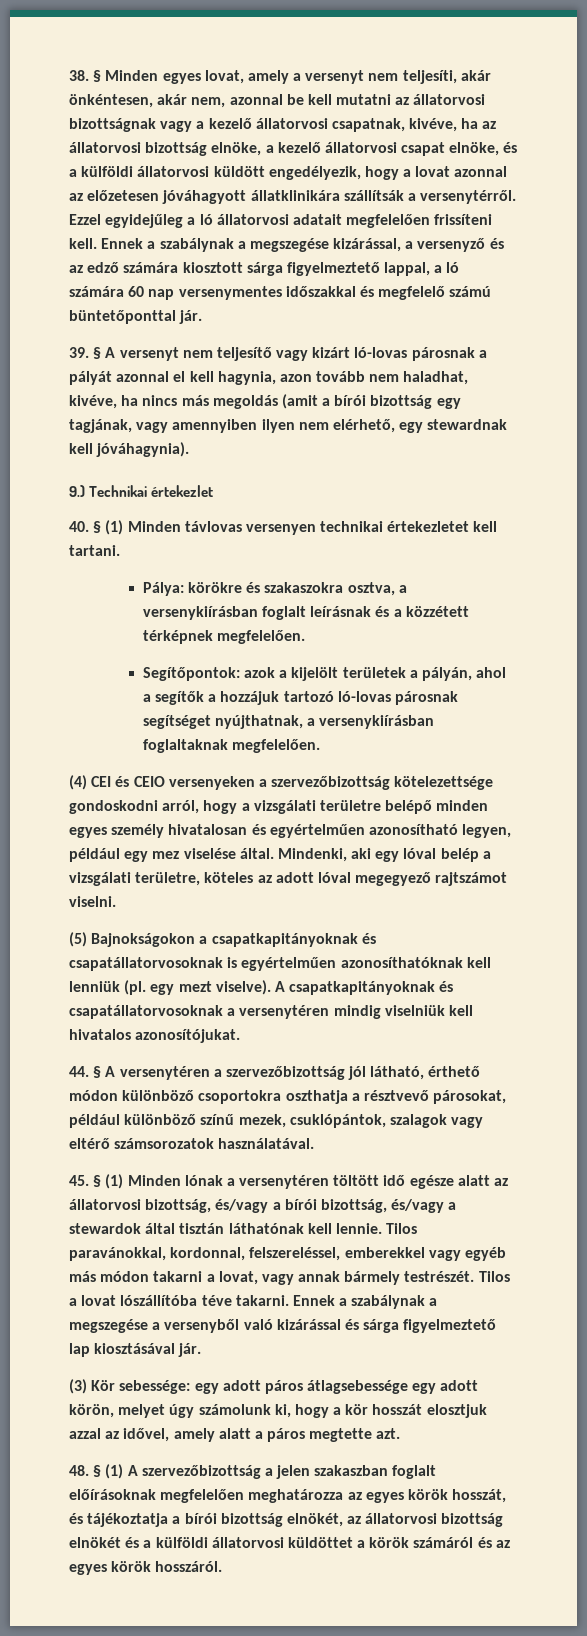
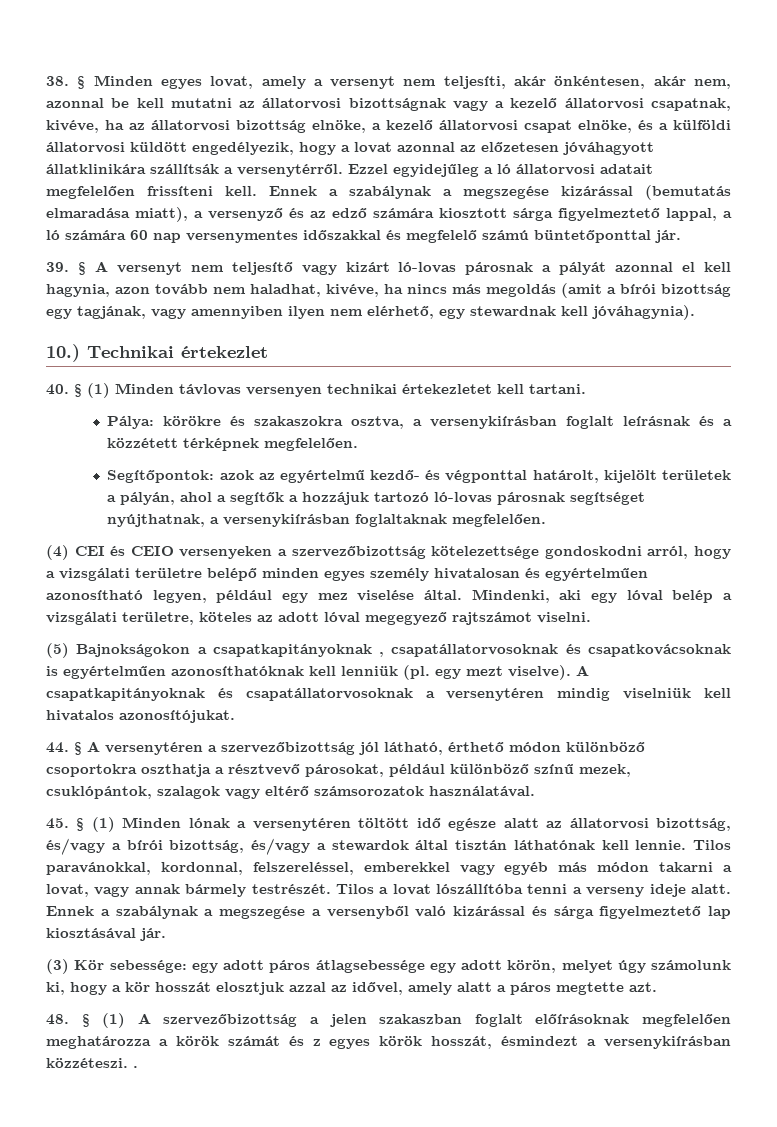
[333,238,402,252] kizárással, -> [561,185,731,200] [46,207,188,222] kizárással (bemutatás elmaradása miatt),
[69,485,85,497] 9.) -> [46,344,80,362] 10.)
[279,670,288,678] a -> [258,470,599,483] az egyértelmű kezdő- és végponttal határolt,
[361,933,376,944] [69,957,223,971] és csapatállatorvosoknak -> [379,644,731,657] , csapatállatorvosoknak és csapatkovácsoknak
[201,1295,289,1306] téve takarni. -> [527,884,731,897] tenni a verseny ideje alatt.
[347,1489,507,1503] [69,1513,504,1527] [69,1537,510,1548] [69,1561,223,1575] az egyes körök hosszát, és tájékoztatja a bírói bizottság elnökét, az állatorvosi bizottság elnökét és a külföldi állatorvosi küldöttet a körök számáról és az egyes körök hosszáról. -> [158,1036,731,1049] [46,1058,138,1068] a körök számát és z egyes körök hosszát, ésmindezt a versenykiírásban közzéteszi. .

